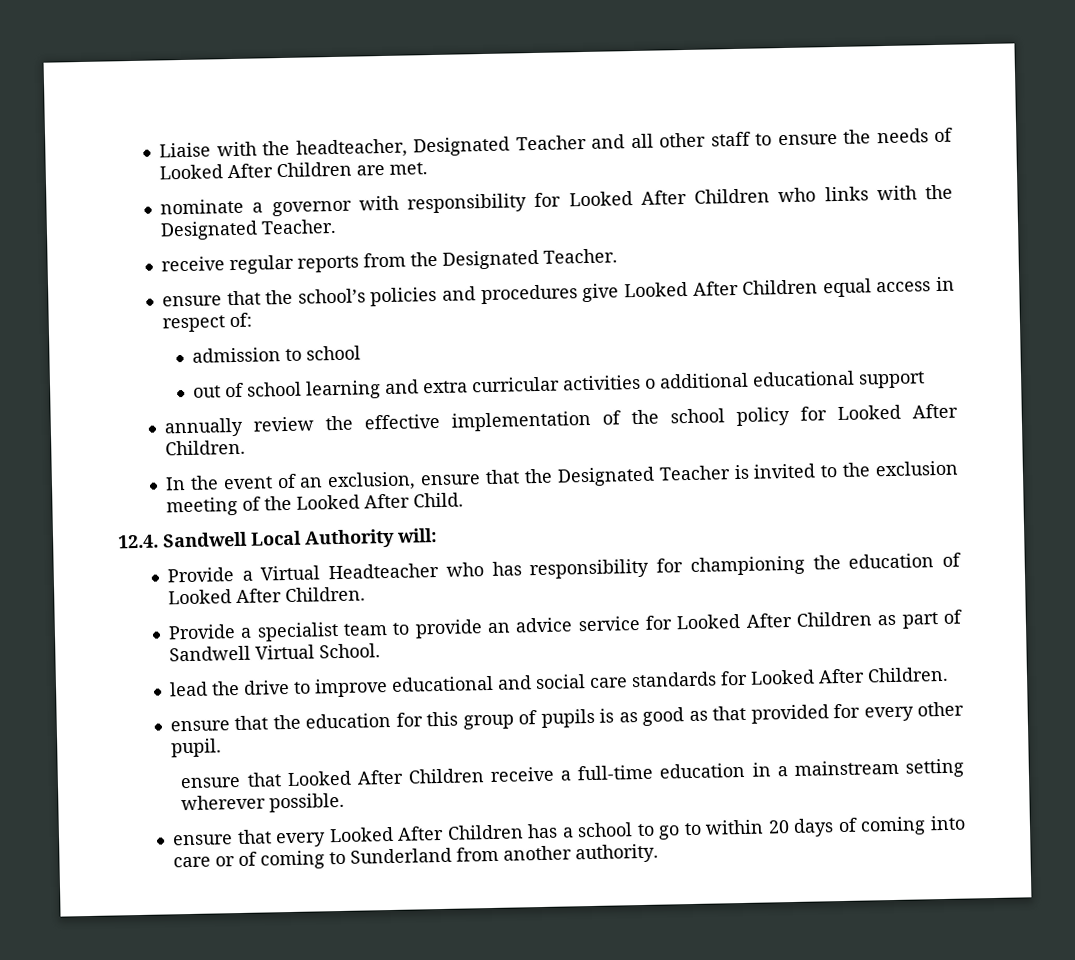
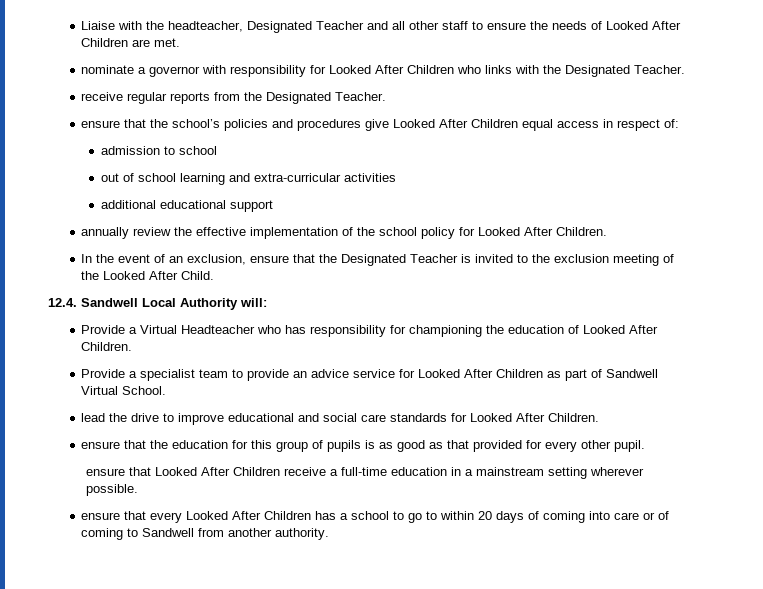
[423,376,561,394] extra curricular -> [253,173,341,182] extra-curricular
[645,378,657,389] o -> (396, 177) //
[350,847,453,864] Sunderland -> [142,528,195,537] Sandwell

